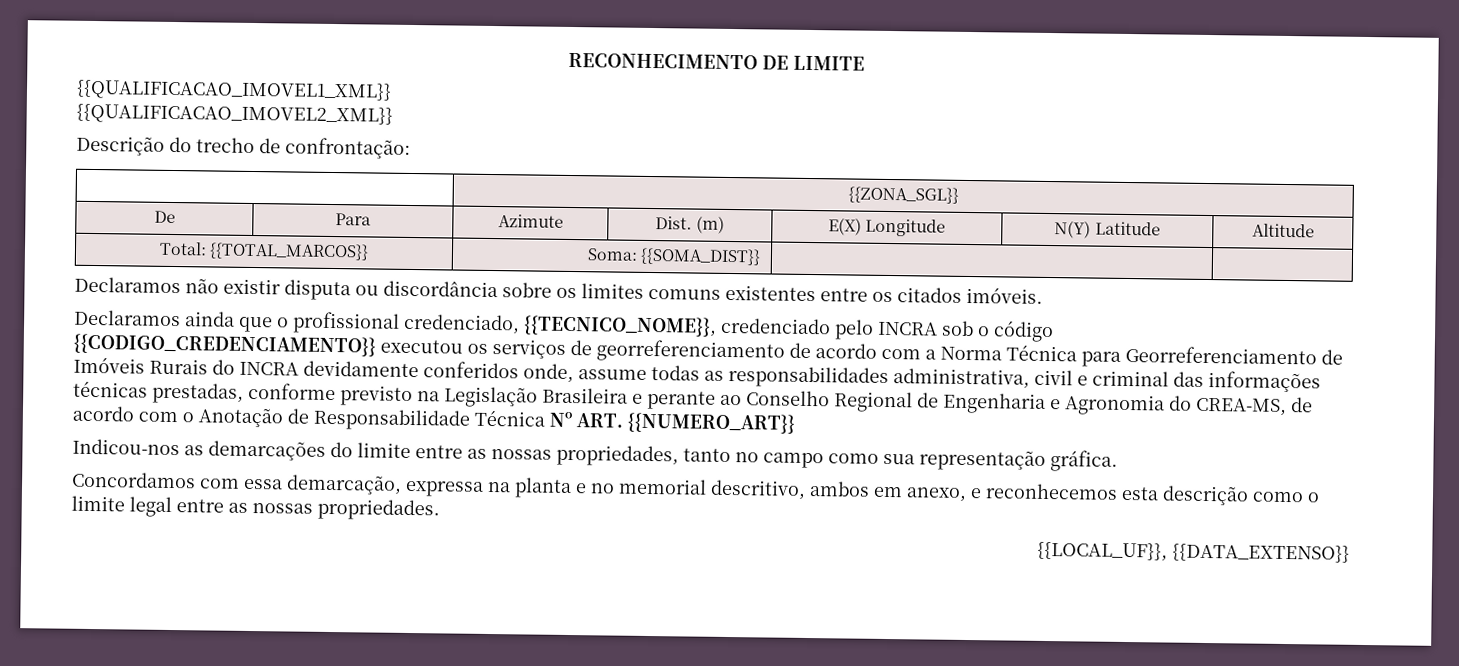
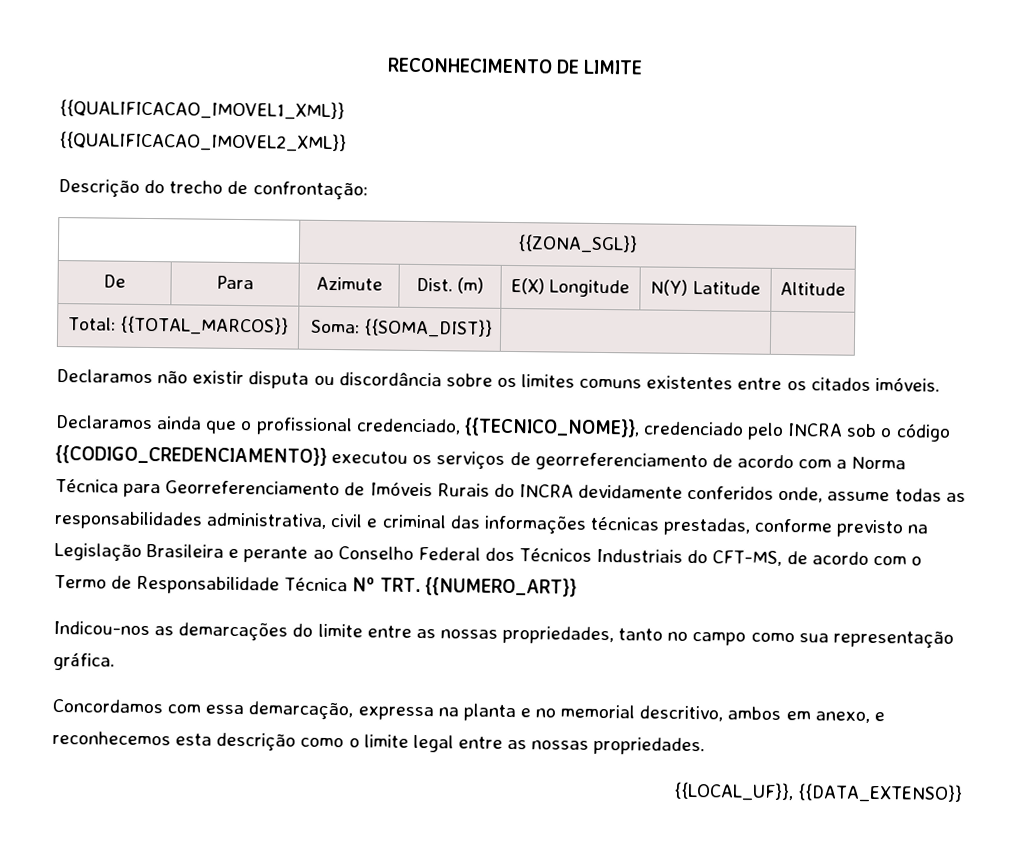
[834,391,1287,416] Regional de Engenharia e Agronomia do CREA-MS, -> [417,546,783,566] Federal dos Técnicos Industriais do CFT-MS,
[198,407,284,428] Anotação -> [54,574,107,589] Termo
[576,413,623,428] ART. -> [379,577,421,593] TRT.

